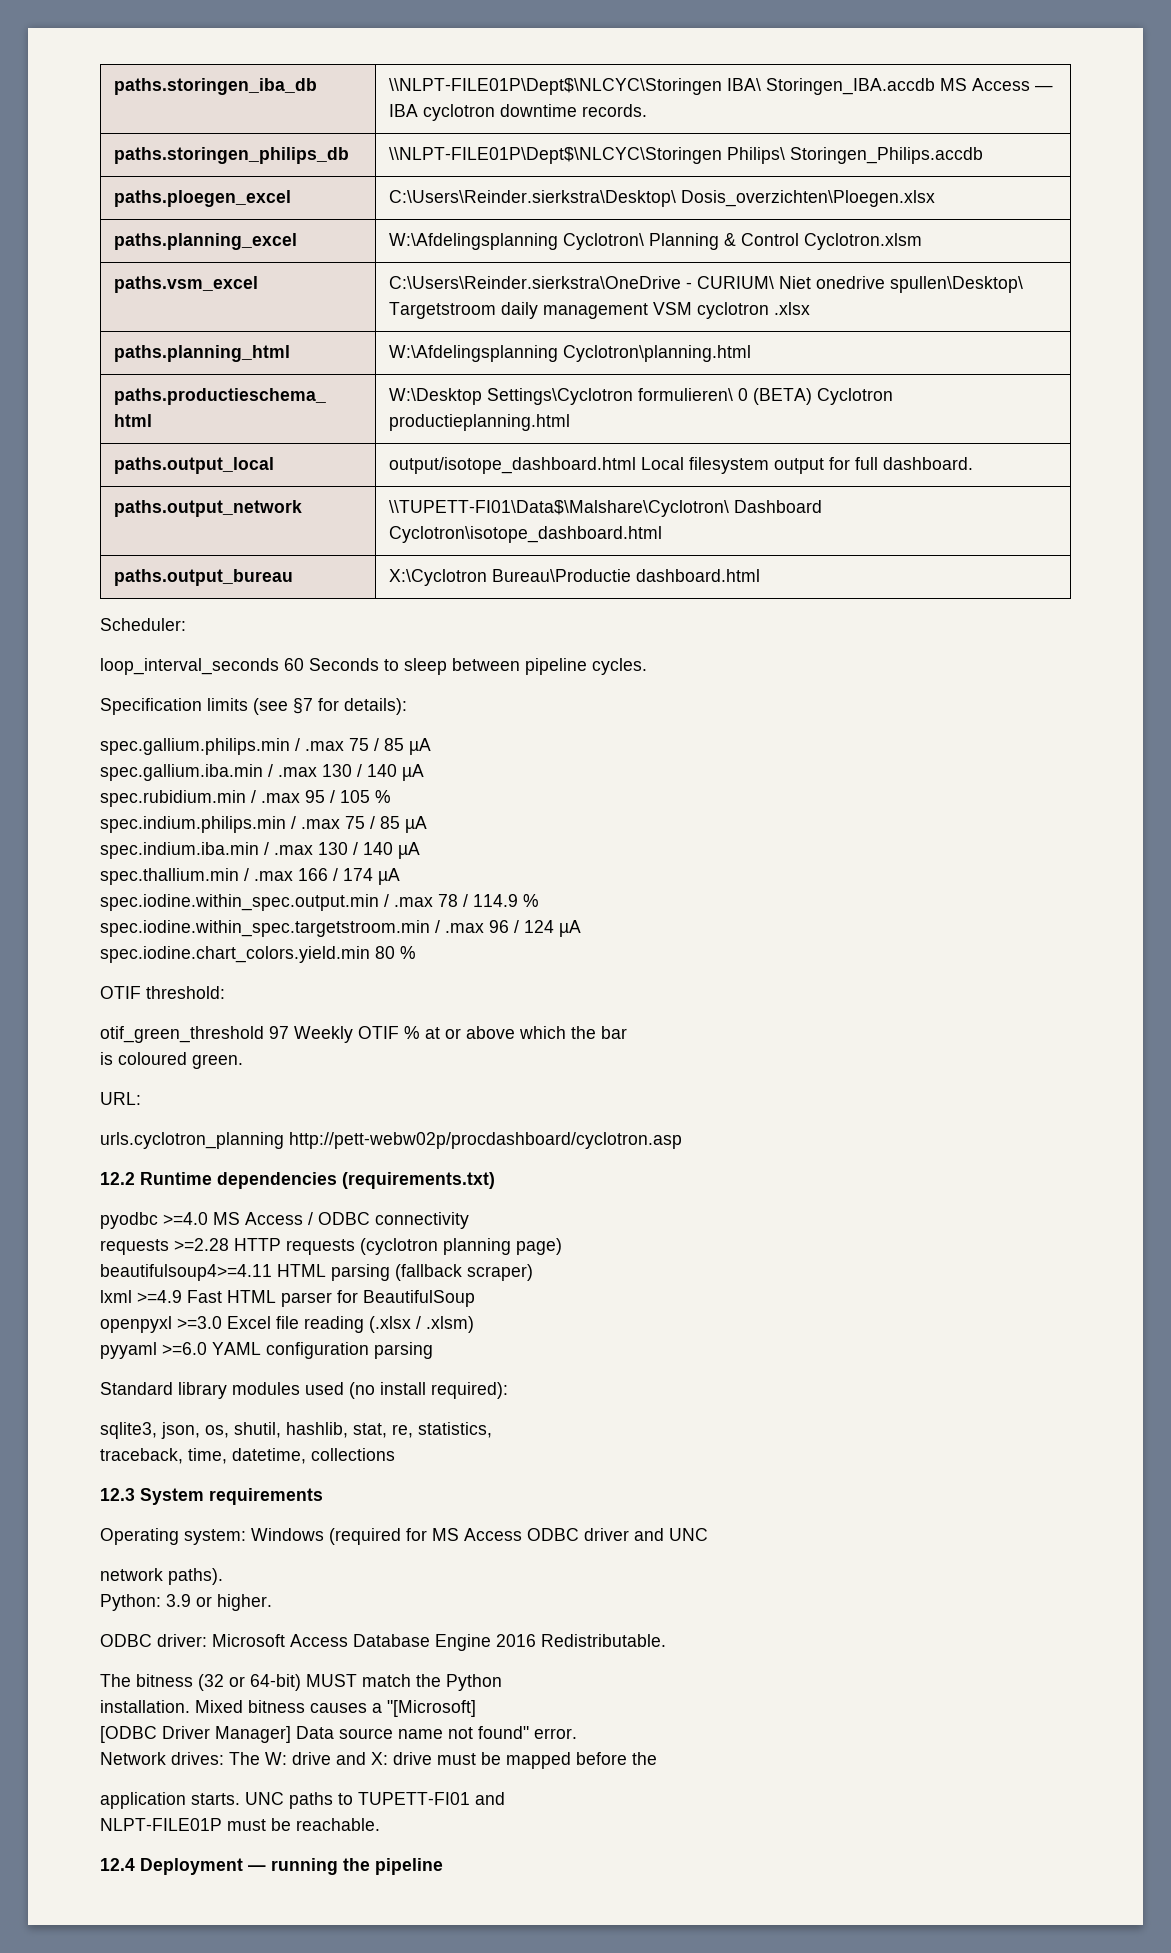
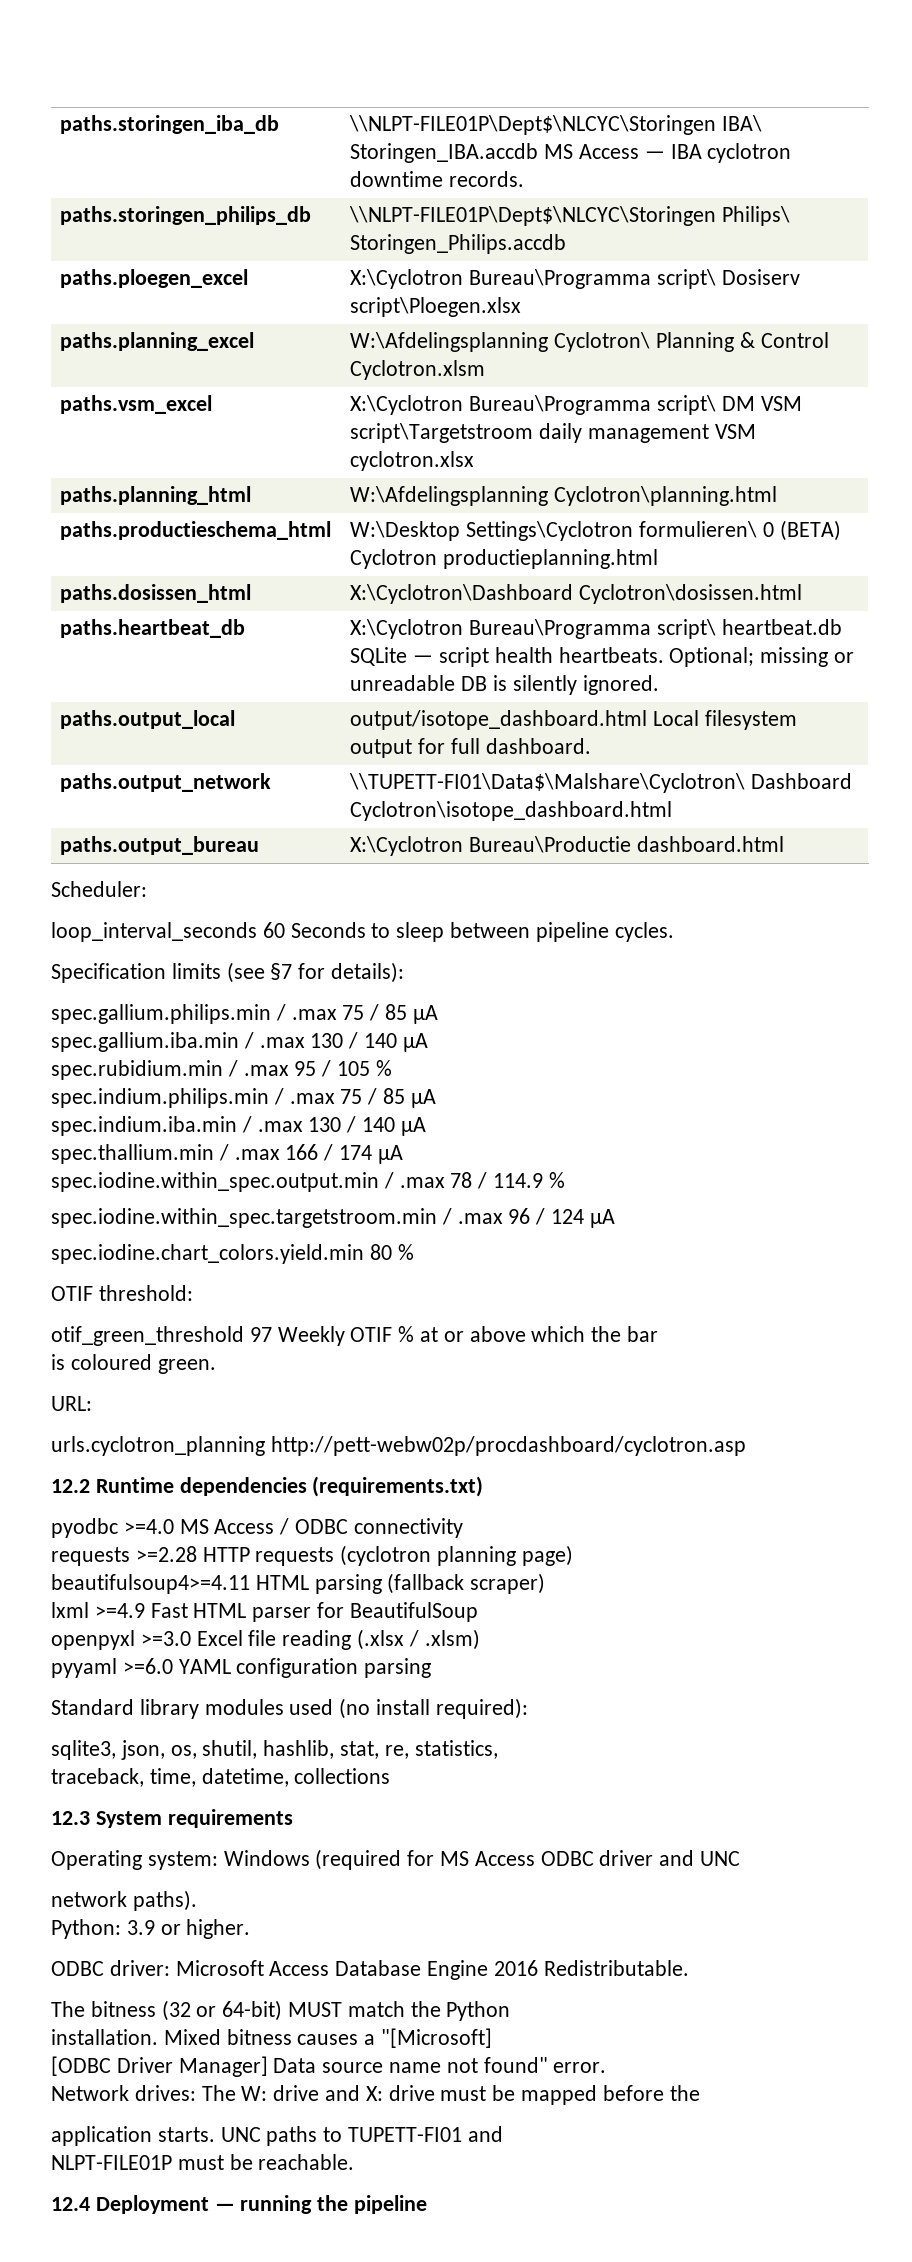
[388,190,935,207] C:\Users\Reinder.sierkstra\Desktop\ Dosis_overzichten\Ploegen.xlsx -> [350,269,800,289] [350,297,522,317] X:\Cyclotron Bureau\Programma script\ Dosiserv script\Ploegen.xlsx
[388,276,1023,293] [388,302,496,319] C:\Users\Reinder.sierkstra\OneDrive - CURIUM\ Niet onedrive spullen\Desktop\ Targetstroom -> [350,395,802,415] [350,423,534,443] X:\Cyclotron Bureau\Programma script\ DM VSM script\Targetstroom
[696,302,810,319] cyclotron .xlsx -> [350,451,475,471] cyclotron.xlsx
(570, 422) none -> [60,584,252,603] [350,584,803,604] [60,619,246,638] [350,619,842,639] [350,647,855,667] [350,675,659,695] // paths.dosissen_html | X:\Cyclotron\Dashboard Cyclotron\dosissen.html // paths.heartbeat_db | X:\Cyclotron Bureau\Programma script\ heartbeat.db SQLite — script health heartbeats. Optional; missing or unreadable DB is silently ignored.

